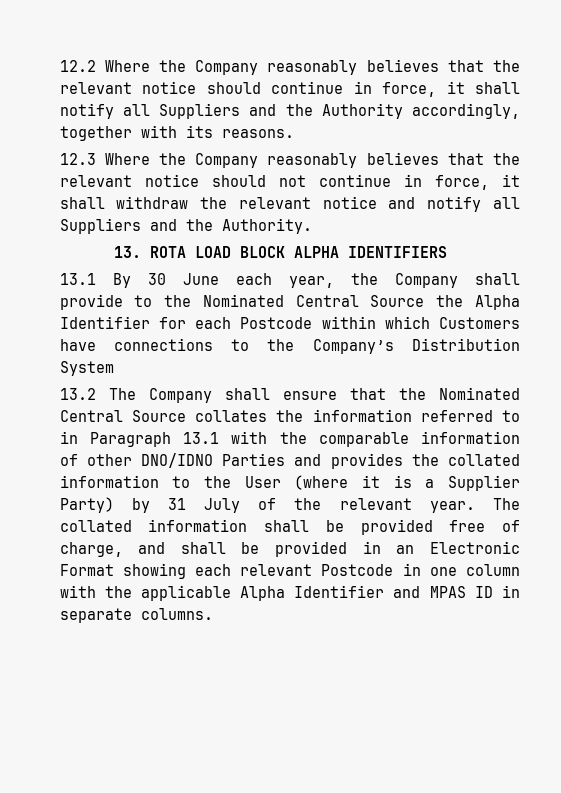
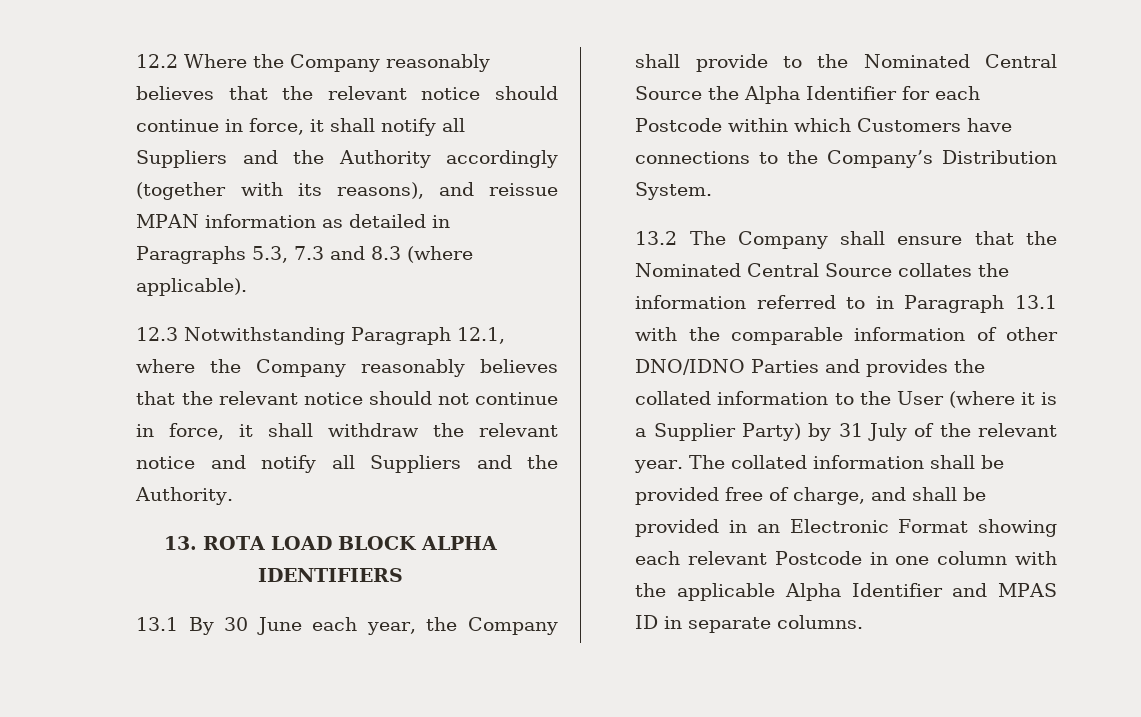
[412,103,520,119] [59,125,294,141] [59,153,150,165] accordingly, together with its reasons. // 12.3 Where -> [446,150,558,168] [136,182,558,200] [136,214,451,228] [136,246,474,264] [136,278,248,296] [136,327,506,345] [136,359,196,373] accordingly (together with its reasons), and reissue MPAN information as detailed in Paragraphs 5.3, 7.3 and 8.3 (where applicable). // 12.3 Notwithstanding Paragraph 12.1, where
[59,361,114,376] System -> [635,182,713,200] System.

